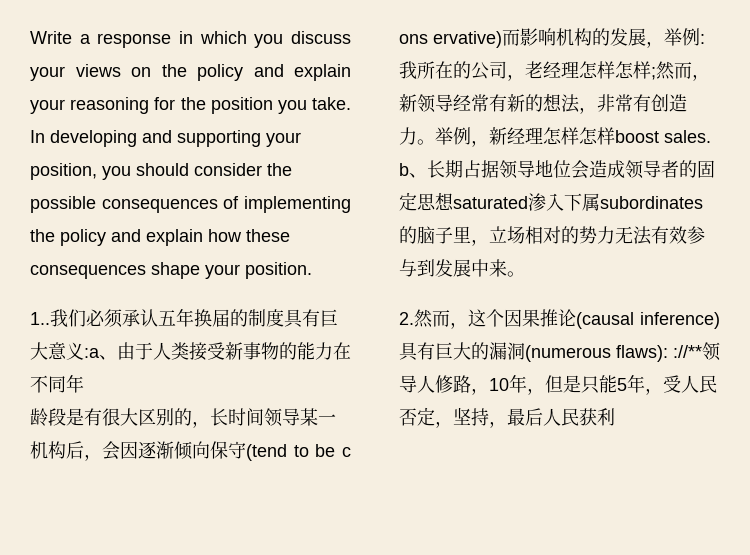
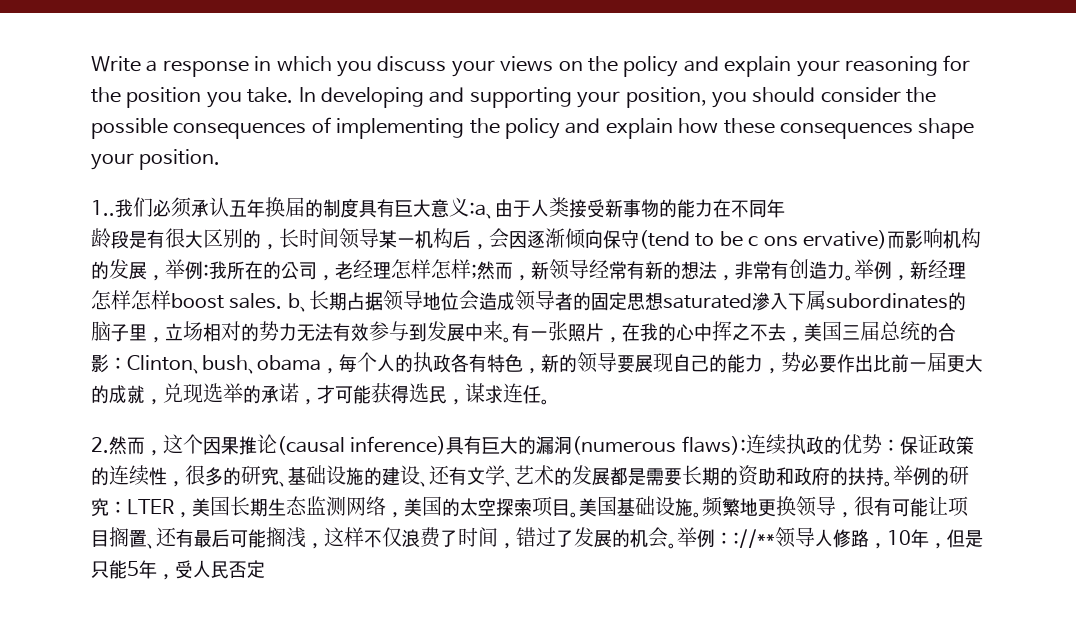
(525, 274) none -> [512,321,956,343] [91,352,983,374] [91,383,550,405] 有一张照片，在我的心中挥之不去，美国三届总统的合影：Clinton、bush、obama，每个人的执政各有特色，新的领导要展现自己的能力，势必要作出比前一届更大的成就，兑现选举的承诺，才可能获得选民，谋求连任。
(668, 353) none -> [745,434,974,455] [91,465,969,487] [91,496,969,518] [91,527,733,549] 连续执政的优势：保证政策的连续性，很多的研究、基础设施的建设、还有文学、艺术的发展都是需要长期的资助和政府的扶持。举例的研究：LTER，美国长期生态监测网络，美国的太空探索项目。美国基础设施。频繁地更换领导，很有可能让项目搁置、还有最后可能搁浅，这样不仅浪费了时间，错过了发展的机会。举例：
[435,407,615,428] ，坚持，最后人民获利 -> (265, 569) none

